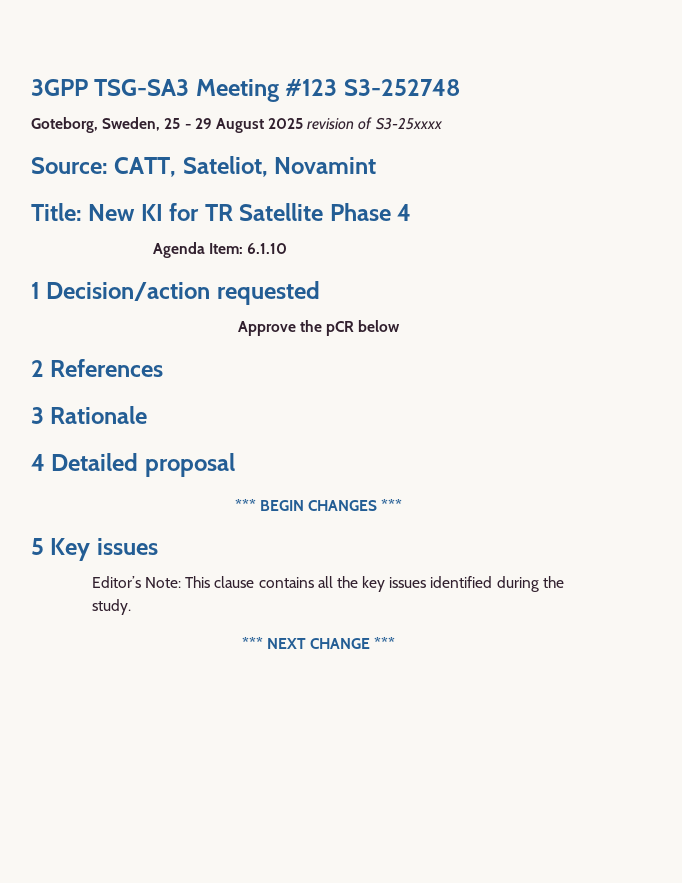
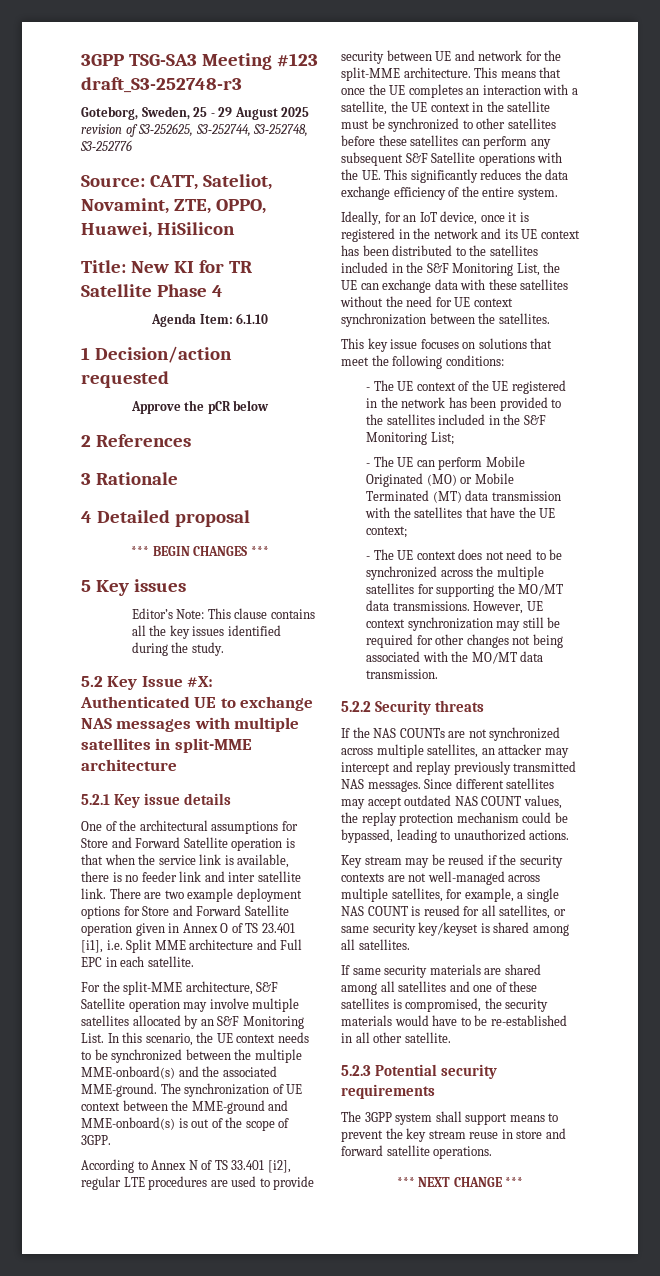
[343,79,460,96] S3-252748 -> [81,77,242,93] draft_S3-252748-r3
[375,117,443,130] S3-25xxxx -> [138,123,309,137] [80,140,132,151] S3‑252625, S3‑252744, S3‑252748, S3‑252776
[274,157,377,174] Novamint -> [81,198,266,214] [81,222,235,238] Novamint, ZTE, OPPO, Huawei, HiSilicon
(131, 607) none -> [81,676,214,690] [80,696,314,711] [81,717,300,732] [81,738,252,753] [81,759,177,771] [81,793,231,808] [81,820,298,834] [81,837,295,851] [81,854,290,868] [81,871,301,882] [81,888,302,902] [81,905,289,919] [81,923,295,936] [81,939,303,953] [81,956,194,967] [81,981,279,995] [81,998,300,1012] [81,1015,304,1029] [81,1032,309,1046] [81,1049,302,1063] [81,1066,277,1079] [81,1083,303,1097] [81,1100,289,1114] [81,1117,290,1131] [81,1135,111,1145] [81,1159,291,1173] [81,1176,315,1190] [341,50,562,64] [341,67,562,81] [341,84,578,98] [341,101,551,115] [341,118,556,132] [341,135,551,149] [341,152,563,166] [341,169,569,183] [341,186,558,200] [341,211,529,225] [341,228,580,242] [341,245,538,256] [341,262,561,276] [341,279,569,293] [340,296,513,307] [341,313,550,327] [341,338,553,352] [341,355,504,369] [366,380,566,394] [366,397,562,411] [366,414,546,425] [366,432,454,445] [366,456,525,470] [366,473,514,487] [366,490,561,503] [365,507,556,518] [366,526,408,538] [366,549,563,560] [366,566,544,580] [366,583,564,597] [366,600,543,614] [366,617,561,631] [366,634,563,648] [366,651,544,664] [366,669,439,679] [341,700,484,715] [341,727,561,741] [341,744,569,758] [341,761,577,775] [341,778,555,792] [341,795,562,809] [341,812,568,826] [341,829,570,843] [341,854,563,868] [341,871,541,885] [341,888,559,902] [341,905,566,919] [341,922,569,936] [341,939,410,950] [341,964,541,978] [341,981,538,995] [341,998,549,1012] [341,1015,567,1026] [341,1032,451,1043] [341,1064,497,1079] [341,1084,435,1099] [341,1111,559,1125] [341,1128,566,1142] [341,1145,493,1159] // 5.2 Key Issue #X: Authenticated UE to exchange NAS messages with multiple satellites in split-MME architecture // 5.2.1 Key issue details // One of the architectural assumptions for Store and Forward Satellite operation is that when the service link is available, there is no feeder link and inter satellite link. There are two example deployment options for Store and Forward Satellite operation given in Annex O of TS 23.401 [i1], i.e. Split MME architecture and Full EPC in each satellite. // For the split-MME architecture, S&F Satellite operation may involve multiple satellites allocated by an S&F Monitoring List. In this scenario, the UE context needs to be synchronized between the multiple MME-onboard(s) and the associated MME-ground. The synchronization of UE context between the MME-ground and MME-onboard(s) is out of the scope of 3GPP. // According to Annex N of TS 33.401 [i2], regular LTE procedures are used to provide security between UE and network for the split-MME architecture. This means that once the UE completes an interaction with a satellite, the UE context in the satellite must be synchronized to other satellites before these satellites can perform any subsequent S&F Satellite operations with the UE. This significantly reduces the data exchange efficiency of the entire system. // Ideally, for an IoT device, once it is registered in the network and its UE context has been distributed to the satellites included in the S&F Monitoring List, the UE can exchange data with these satellites without the need for UE context synchronization between the satellites. // This key issue focuses on solutions that meet the following conditions: // - The UE context of the UE registered in the network has been provided to the satellites included in the S&F Monitoring List; // - The UE can perform Mobile Originated (MO) or Mobile Terminated (MT) data transmission with the satellites that have the UE context; // - The UE context does not need to be synchronized across the multiple satellites for supporting the MO/MT data transmissions. However, UE context synchronization may still be required for other changes not being associated with the MO/MT data transmission. // 5.2.2 Security threats // If the NAS COUNTs are not synchronized across multiple satellites, an attacker may intercept and replay previously transmitted NAS messages. Since different satellites may accept outdated NAS COUNT values, the replay protection mechanism could be bypassed, leading to unauthorized actions. // Key stream may be reused if the security contexts are not well-managed across multiple satellites, for example, a single NAS COUNT is reused for all satellites, or same security key/keyset is shared among all satellites. // If same security materials are shared among all satellites and one of these satellites is compromised, the security materials would have to be re-established in all other satellite. // 5.2.3 Potential security requirements // The 3GPP system shall support means to prevent the key stream reuse in store and forward satellite operations.

